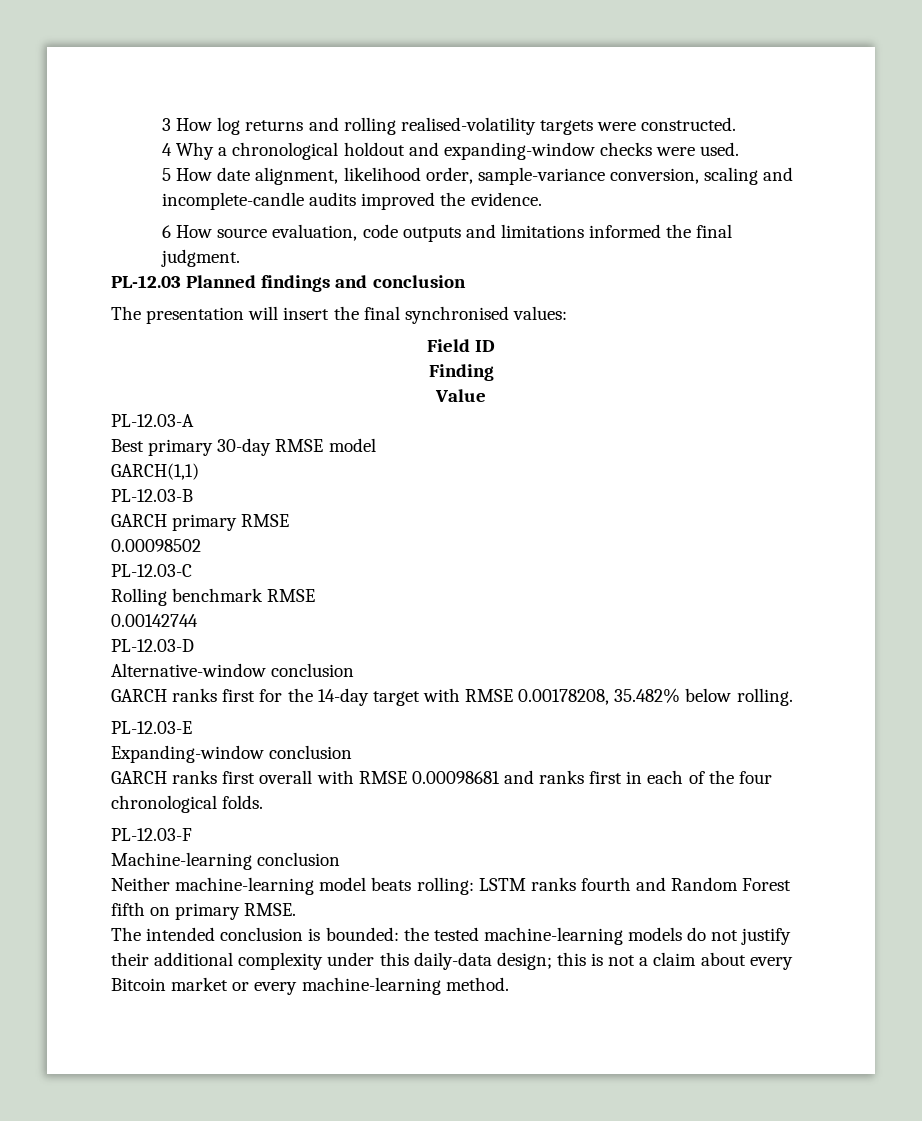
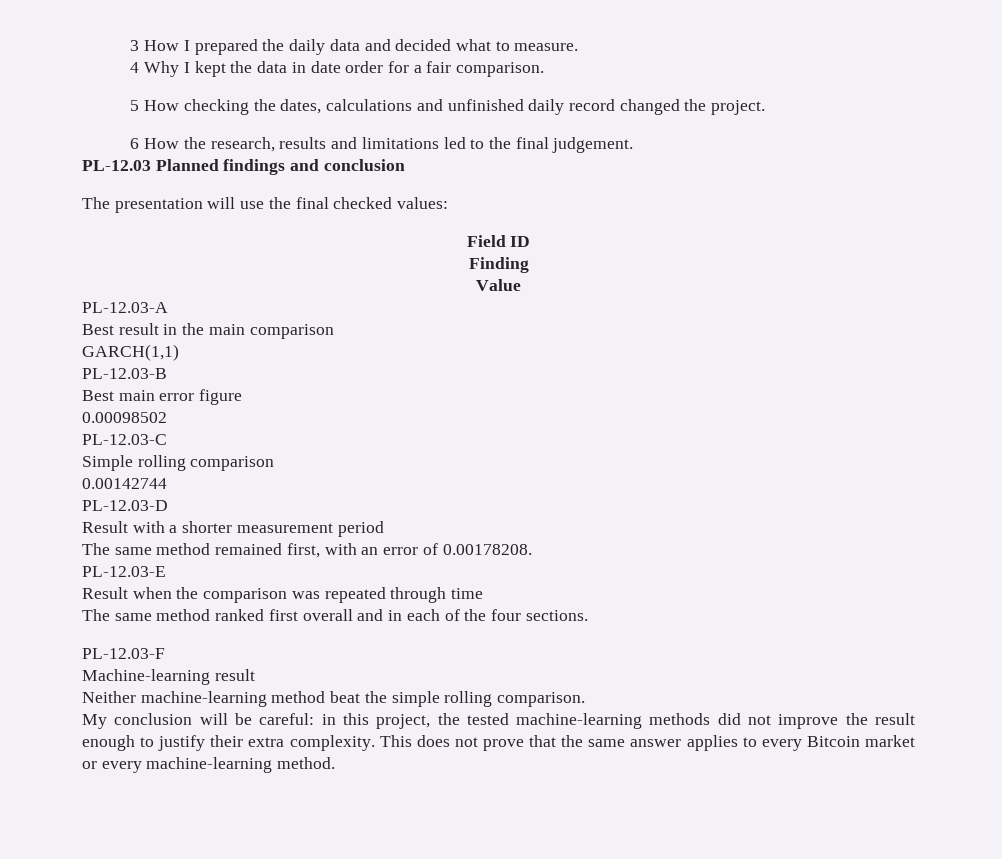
[217,117,737,135] [162,142,740,160] [162,167,794,185] [162,192,542,210] [162,224,733,242] [161,249,241,267] log returns and rolling realised-volatility targets were constructed. // 4 Why a chronological holdout and expanding-window checks were used. // 5 How date alignment, likelihood order, sample-variance conversion, scaling and incomplete-candle audits improved the evidence. // 6 How source evaluation, code outputs and limitations informed the final judgment. -> [183,39,579,55] [130,61,545,77] [130,99,766,115] [130,137,634,153] I prepared the daily data and decided what to measure. // 4 Why I kept the data in date order for a fair comparison. // 5 How checking the dates, calculations and unfinished daily record changed the project. // 6 How the research, results and limitations led to the final judgement.
[283,306,509,324] insert the final synchronised -> [240,197,393,209] use the final checked
[148,438,376,456] [111,463,199,480] [111,489,193,502] [111,514,290,531] primary 30-day RMSE model // GARCH(1,1) // PL-12.03-B // GARCH primary RMSE -> [118,323,334,339] [82,344,179,361] [82,368,167,379] [82,389,243,405] result in the main comparison // GARCH(1,1) // PL-12.03-B // Best main error figure
[111,588,316,606] Rolling benchmark RMSE -> [82,455,275,471] Simple rolling comparison
[111,663,355,677] [111,688,793,706] [111,721,192,734] [111,745,353,763] [111,770,623,784] Alternative-window conclusion // GARCH ranks first for the 14-day target with RMSE 0.00178208, 35.482% below rolling. // PL-12.03-E // Expanding-window conclusion // GARCH ranks first overall with RMSE 0.00098681 and ranks first -> [82,521,384,537] [82,543,532,558] [82,566,166,577] [82,587,484,603] [82,609,384,621] Result with a shorter measurement period // The same method remained first, with an error of 0.00178208. // PL-12.03-E // Result when the comparison was repeated through time // The same method ranked first overall and
[111,795,264,813] chronological folds. -> [525,610,588,621] sections.
[257,852,341,866] conclusion -> [214,669,255,681] result
[319,877,792,895] [111,902,297,920] [111,927,792,945] [111,952,746,970] model beats rolling: LSTM ranks fourth and Random Forest fifth on primary RMSE. // The intended conclusion is bounded: the tested machine-learning models do not justify their additional complexity under this daily-data design; this is not a claim about -> [271,691,586,707] [82,713,915,729] [82,735,757,751] method beat the simple rolling comparison. // My conclusion will be careful: in this project, the tested machine-learning methods did not improve the result enough to justify their extra complexity. This does not prove that the same answer applies to

